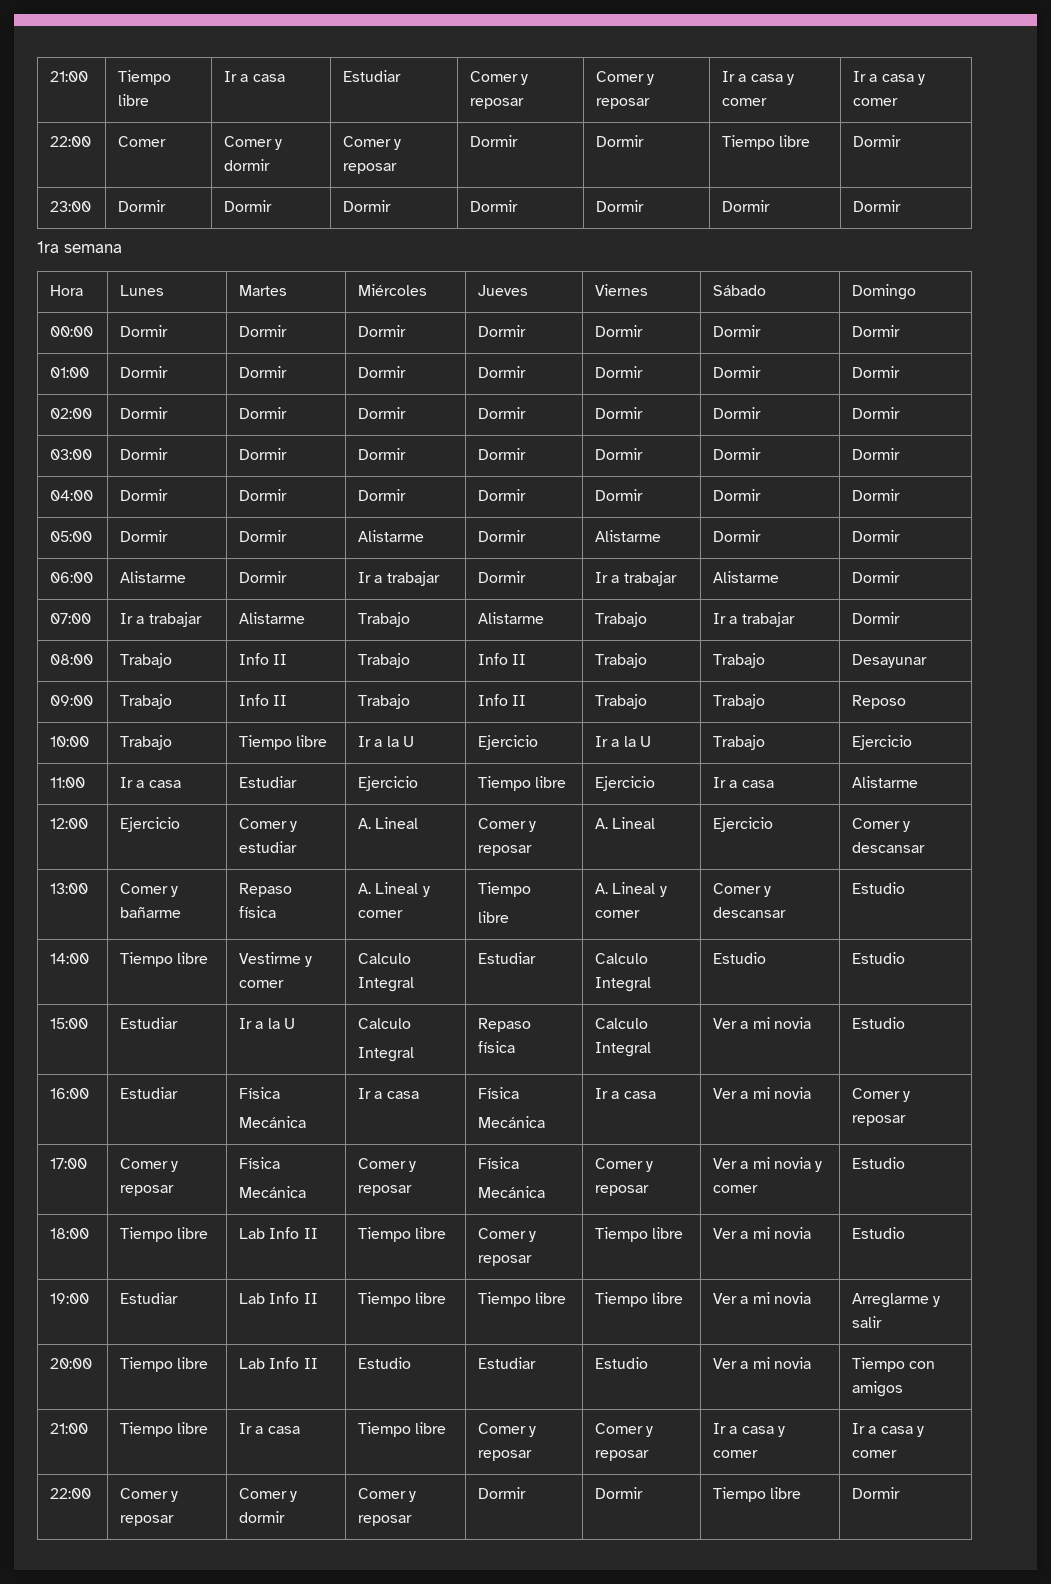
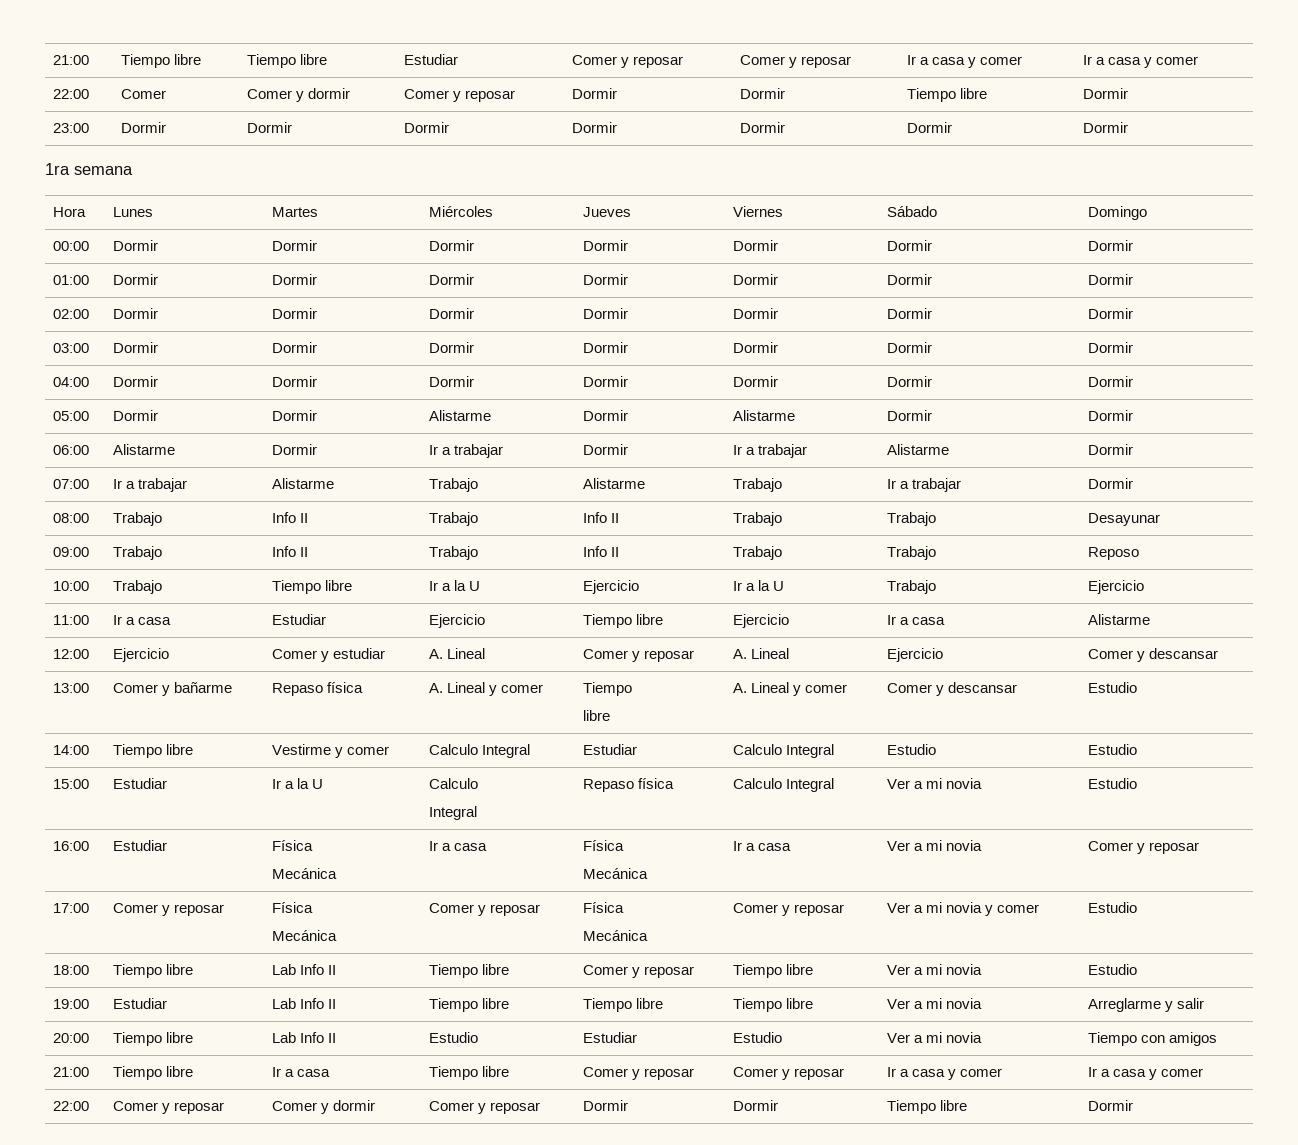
[50,71,89,82] [118,70,172,85] [118,94,150,106] [224,71,285,82] 21:00 | Tiempo libre | Ir a casa -> [52,55,89,65] [120,54,202,68] [246,54,328,68] 21:00 | Tiempo libre | Tiempo libre

